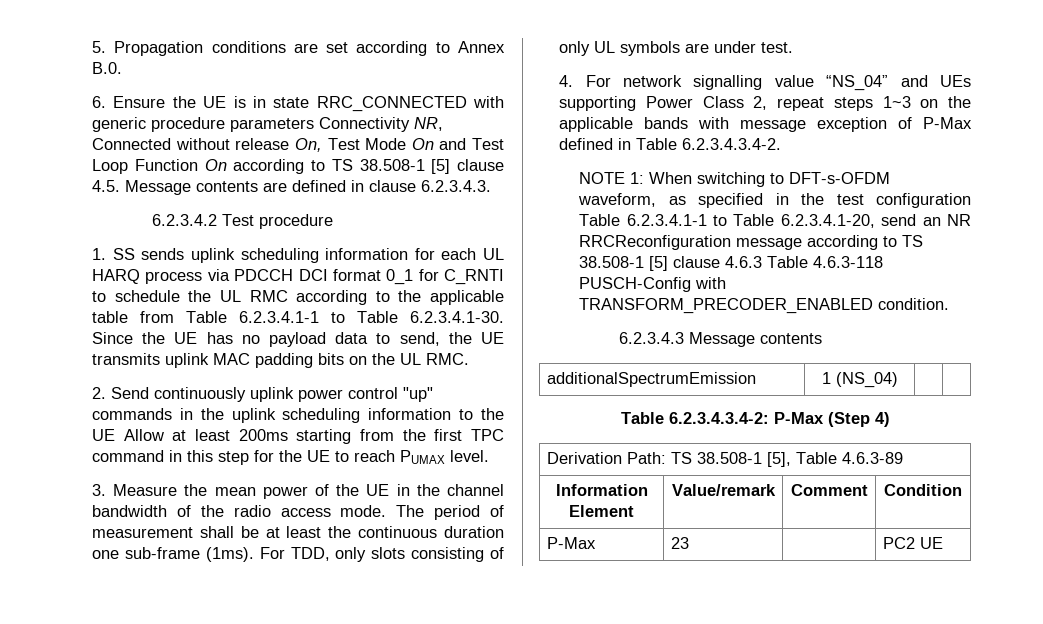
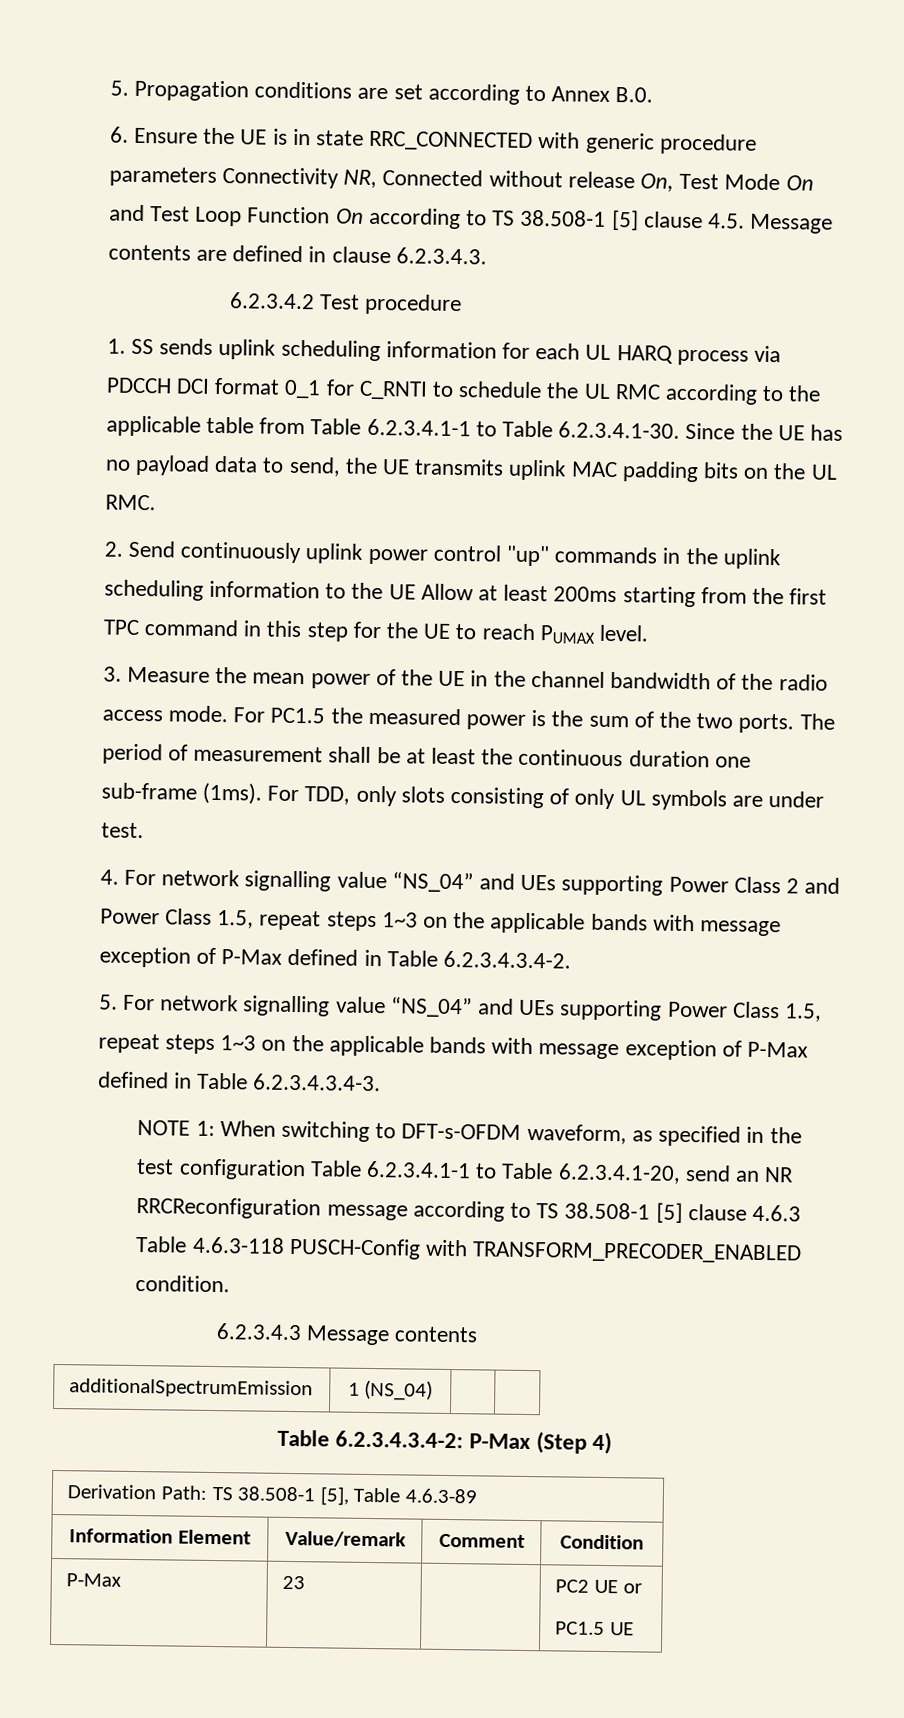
(387, 511) none -> [233,707,795,734] For PC1.5 the measured power is the sum of the two ports.
[753,96,768,110] 2, -> [786,877,841,894] [99,908,255,929] 2 and Power Class 1.5,
(782, 144) none -> [98,994,823,1022] [97,1033,809,1061] [97,1071,382,1092] // 5. For network signalling value “NS_04” and UEs supporting Power Class 1.5, repeat steps 1~3 on the applicable bands with message exception of P-Max defined in Table 6.2.3.4.3.4-3.
(943, 543) none -> [622,1583,642,1594] [555,1621,635,1636] or // PC1.5 UE

